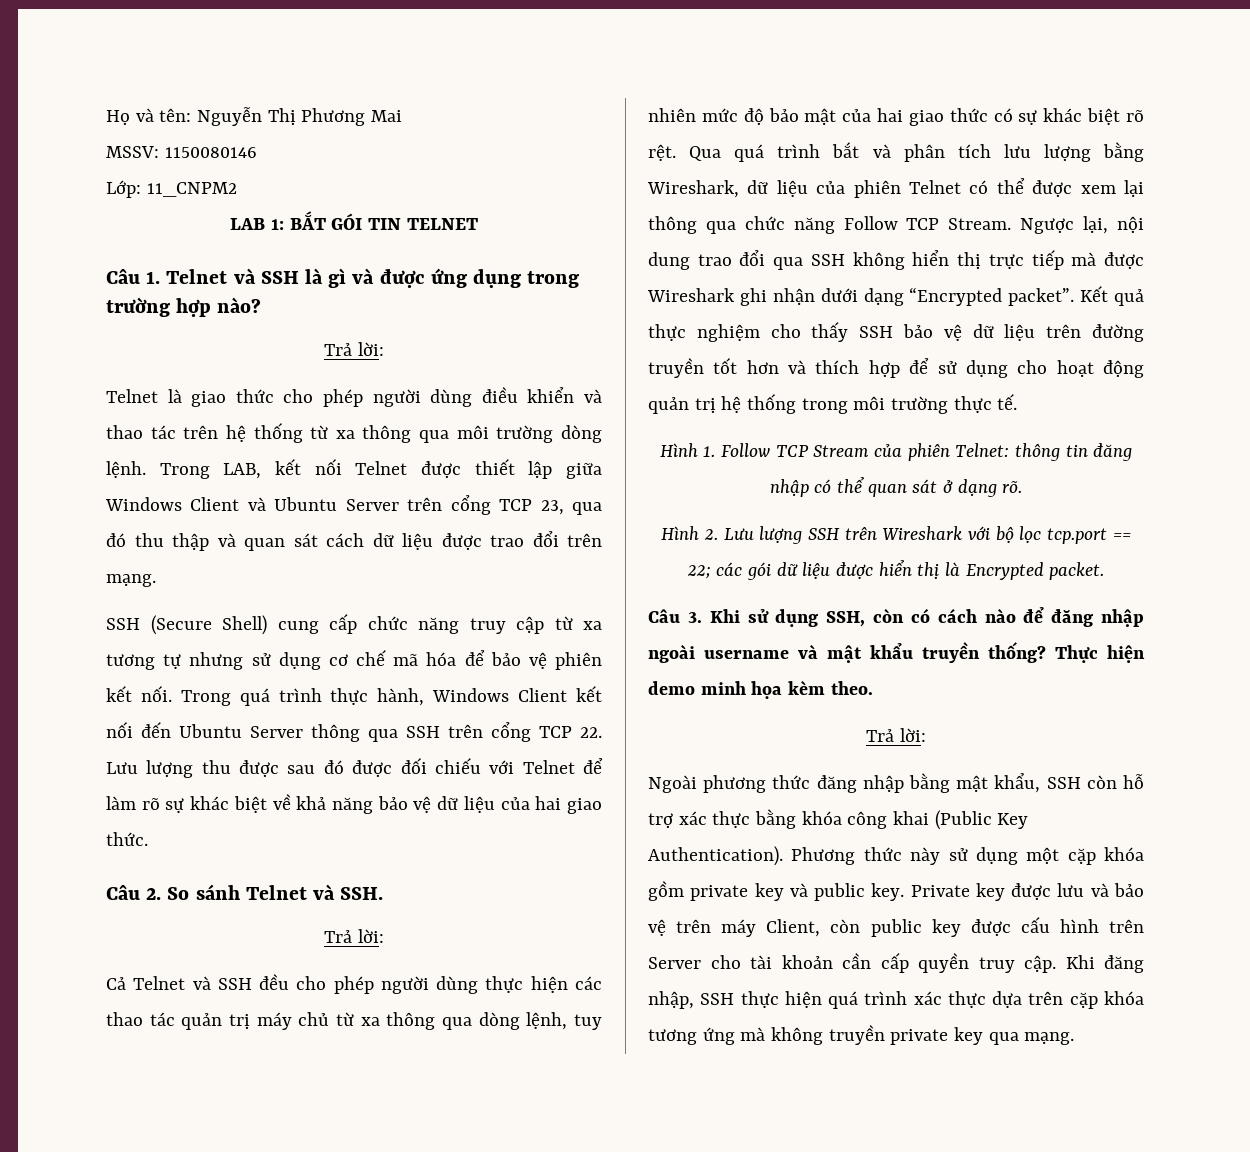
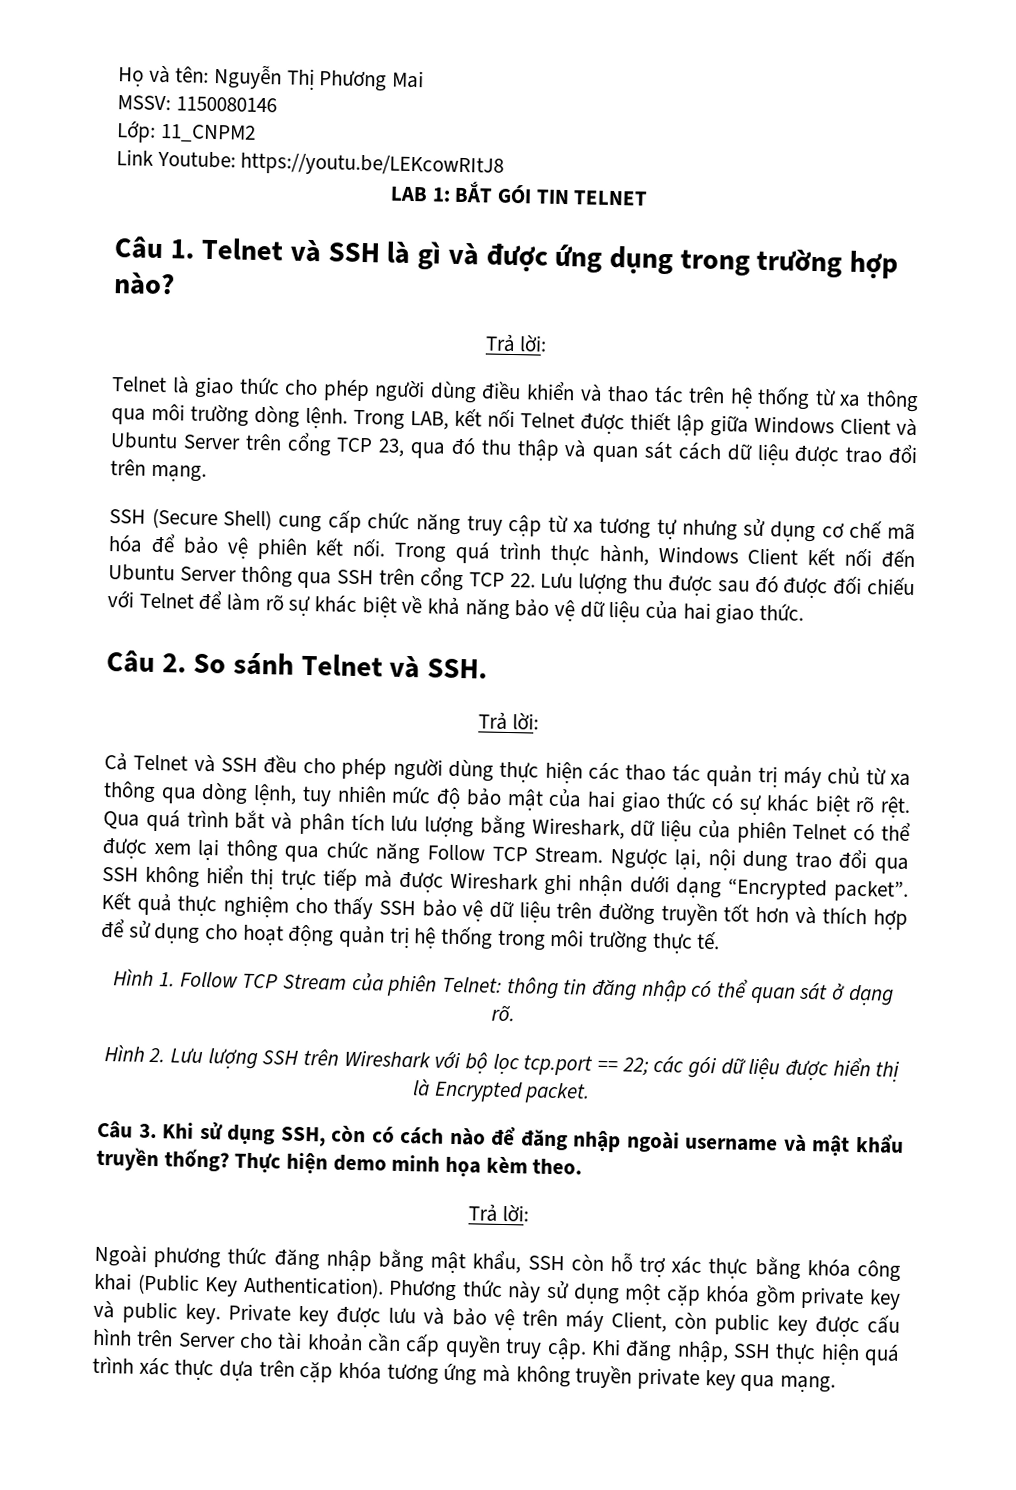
(237, 189) none -> [116,149,505,178] // Link Youtube: https://youtu.be/LEKcowRItJ8

